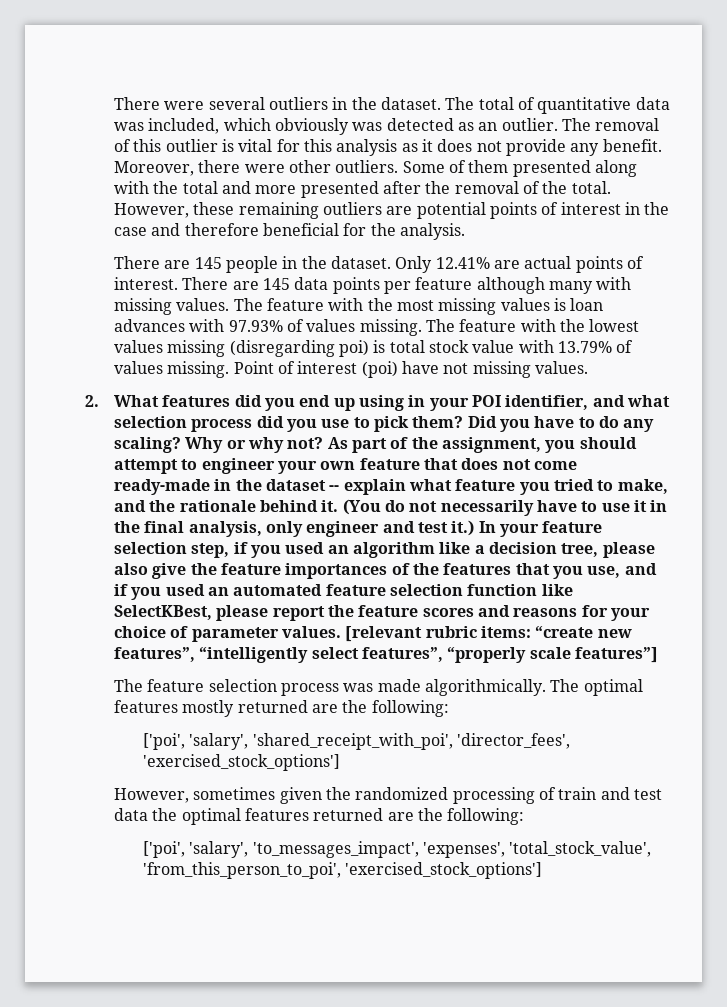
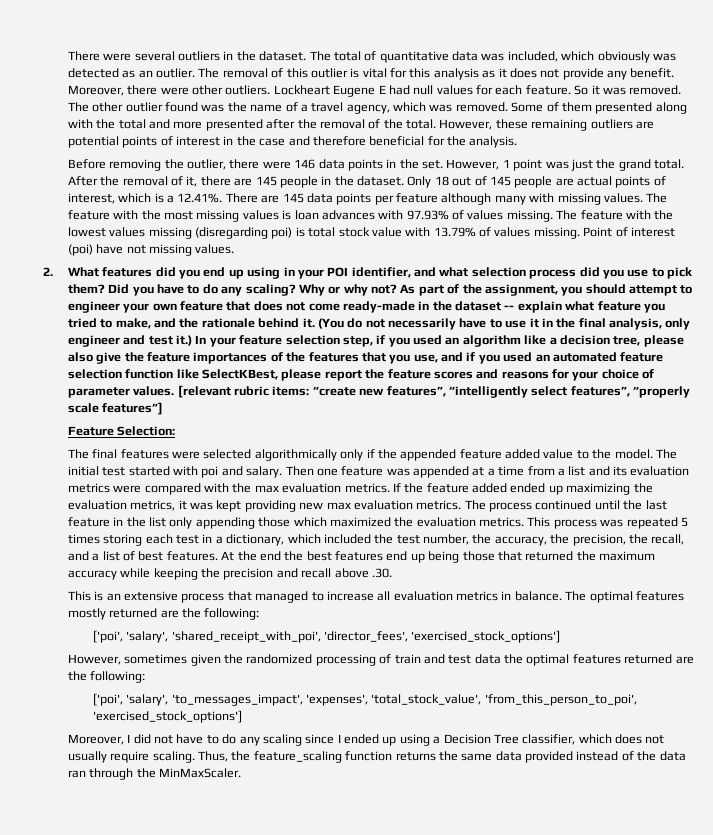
(399, 166) none -> [273,85,682,97] [67,102,508,114] Lockheart Eugene E had null values for each feature. So it was removed. The other outlier found was the name of a travel agency, which was removed.
[114,256,161,269] There -> [67,159,685,171] [67,176,231,187] Before removing the outlier, there were 146 data points in the set. However, 1 point was just the grand total. After the removal of it, there
[435,256,644,273] [114,277,179,290] 12.41% are actual points of interest. -> [434,176,666,188] [67,193,223,204] 18 out of 145 people are actual points of interest, which is a 12.41%.
[114,679,547,696] // The feature selection process was made algorithmically. -> [67,426,176,436] [67,449,677,461] [67,466,690,478] [67,483,653,495] [67,500,667,512] [67,517,688,529] [67,534,685,546] [67,551,656,563] [67,568,392,580] [67,591,562,603] // Feature Selection: // The final features were selected algorithmically only if the appended feature added value to the model. The initial test started with poi and salary. Then one feature was appended at a time from a list and its evaluation metrics were compared with the max evaluation metrics. If the feature added ended up maximizing the evaluation metrics, it was kept providing new max evaluation metrics. The process continued until the last feature in the list only appending those which maximized the evaluation metrics. This process was repeated 5 times storing each test in a dictionary, which included the test number, the accuracy, the precision, the recall, and a list of best features. At the end the best features end up being those that returned the maximum accuracy while keeping the precision and recall above .30. // This is an extensive process that managed to increase all evaluation metrics in balance.
(543, 870) none -> [67,734,665,746] [67,751,686,763] [67,768,242,780] // Moreover, I did not have to do any scaling since I ended up using a Decision Tree classifier, which does not usually require scaling. Thus, the feature_scaling function returns the same data provided instead of the data ran through the MinMaxScaler.

